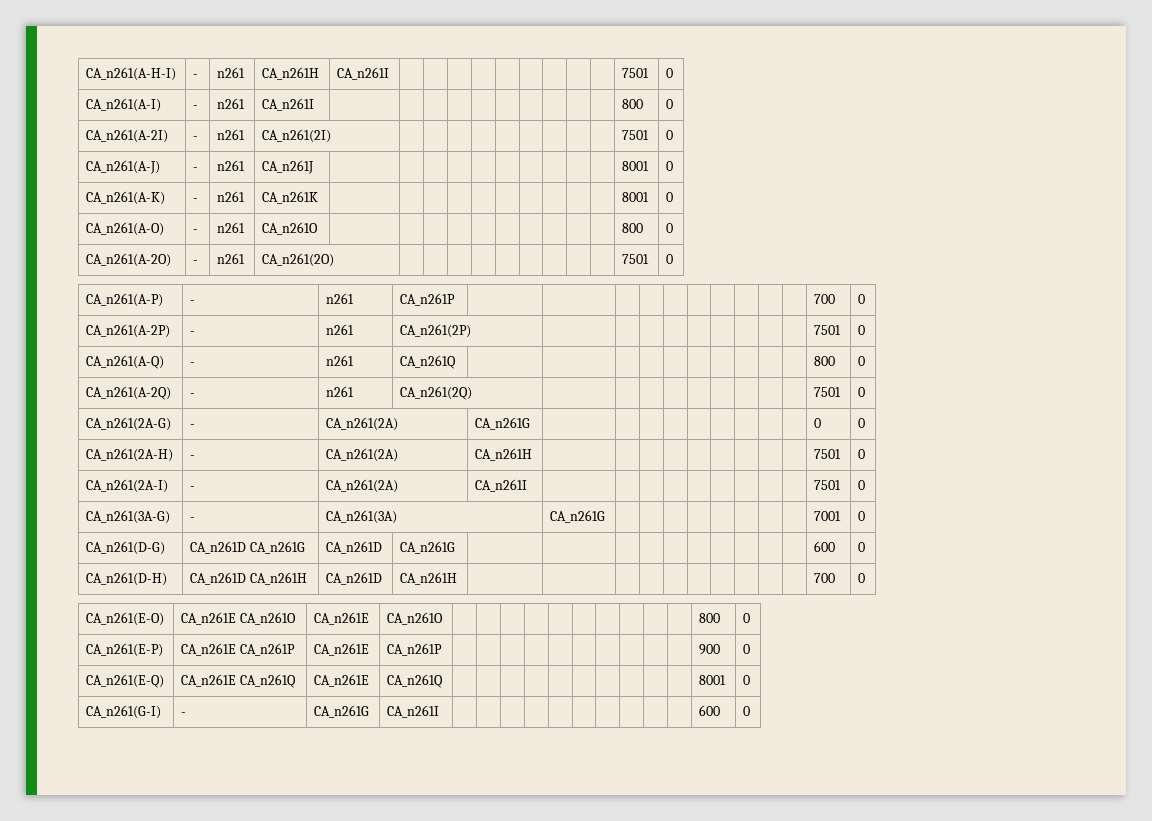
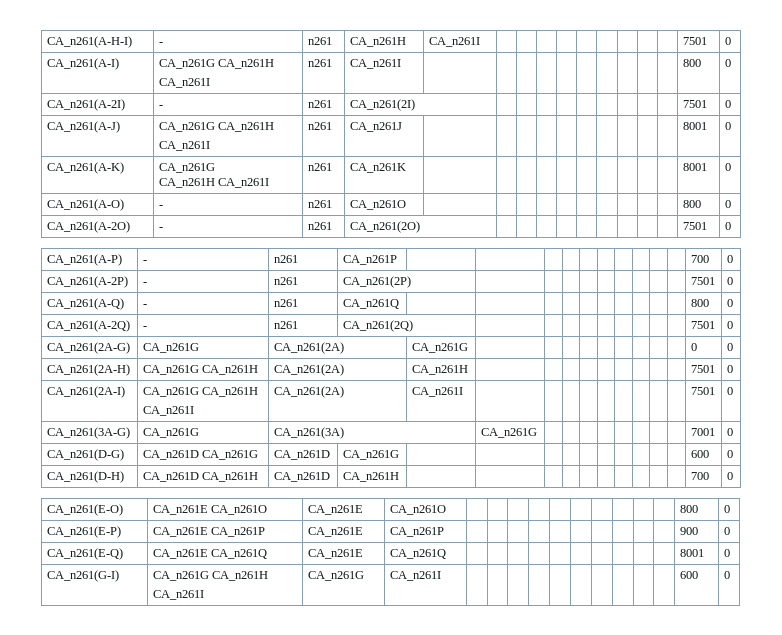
[193,105,199,109] - -> [158,59,274,69] [158,78,210,88] CA_n261G CA_n261H // CA_n261I
[193,167,199,171] - -> [158,122,274,132] [158,141,210,151] CA_n261G CA_n261H // CA_n261I
[193,198,199,202] - -> [158,163,215,173] [158,178,269,188] CA_n261G // CA_n261H CA_n261I
[190,424,196,428] - -> [142,343,199,353] CA_n261G
[190,455,196,459] - -> [142,365,258,375] CA_n261G CA_n261H
[190,486,196,490] - -> [142,387,258,397] [142,406,194,416] CA_n261G CA_n261H // CA_n261I
[190,517,196,521] - -> [142,428,199,438] CA_n261G
[181,712,187,716] - -> [152,571,268,581] [152,590,204,600] CA_n261G CA_n261H // CA_n261I

